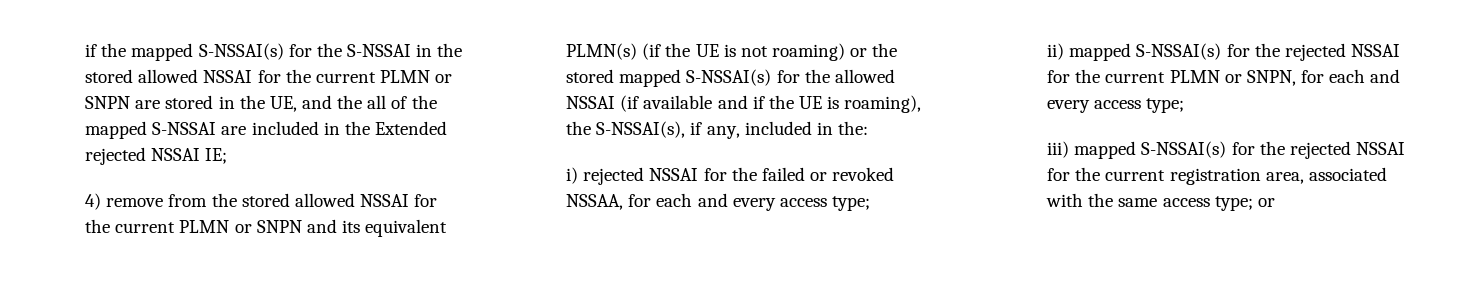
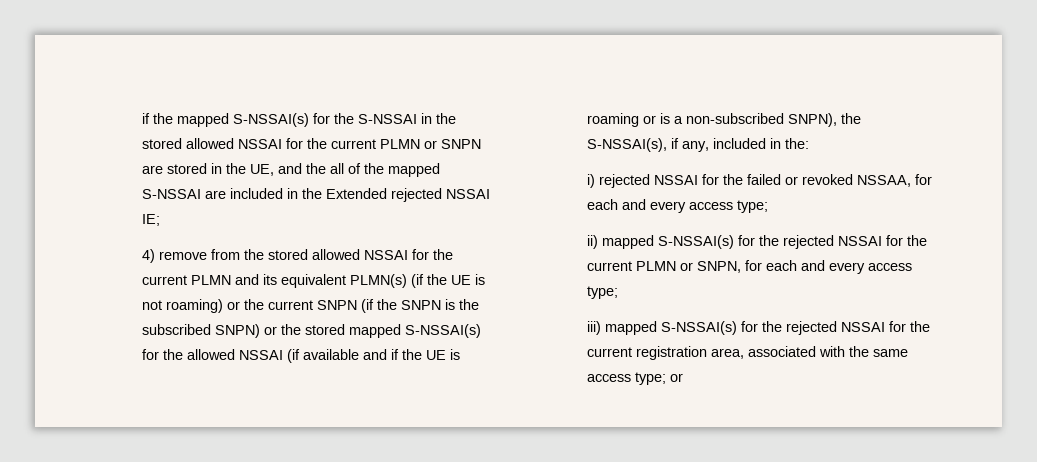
[234,220,302,233] or SNPN -> (231, 280) none
(898, 50) none -> [267,299,479,313] [141,324,301,338] current SNPN (if the SNPN is the subscribed SNPN) or the
[844,95,922,113] roaming), -> [586,113,837,127] roaming or is a non-subscribed SNPN),

